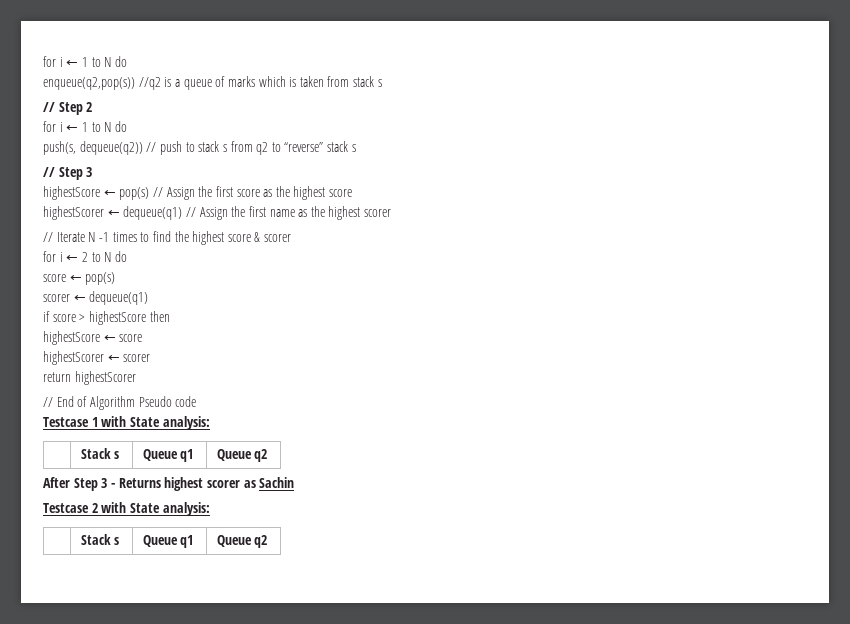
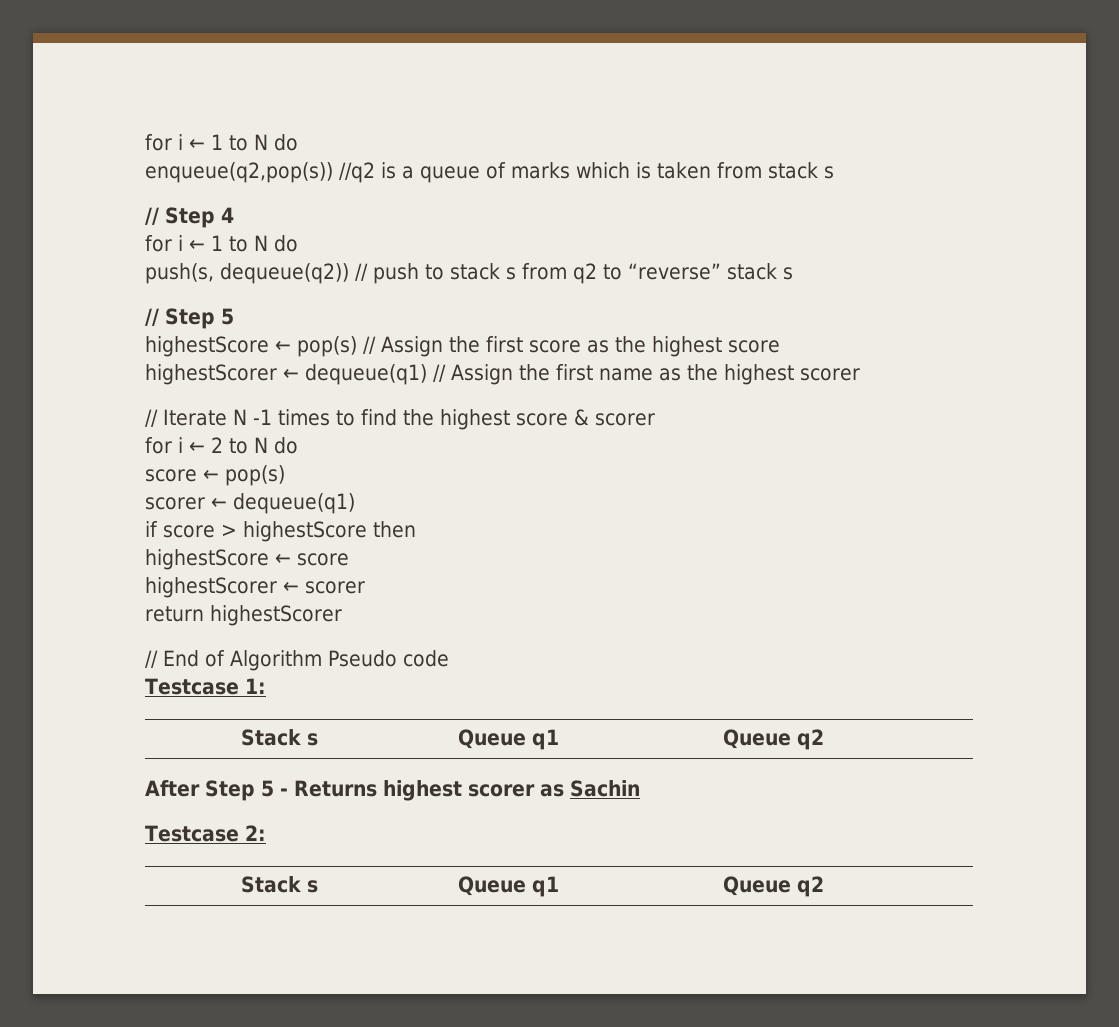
[86,102,93,112] 2 -> [221,207,234,223] 4
[86,167,93,177] 3 -> [221,308,234,325] 5
[91,416,210,430] 1 with State analysis: -> [244,678,266,694] 1:
[101,478,108,488] 3 -> [261,780,274,797] 5
[91,502,210,516] 2 with State analysis: -> [244,825,266,841] 2:

